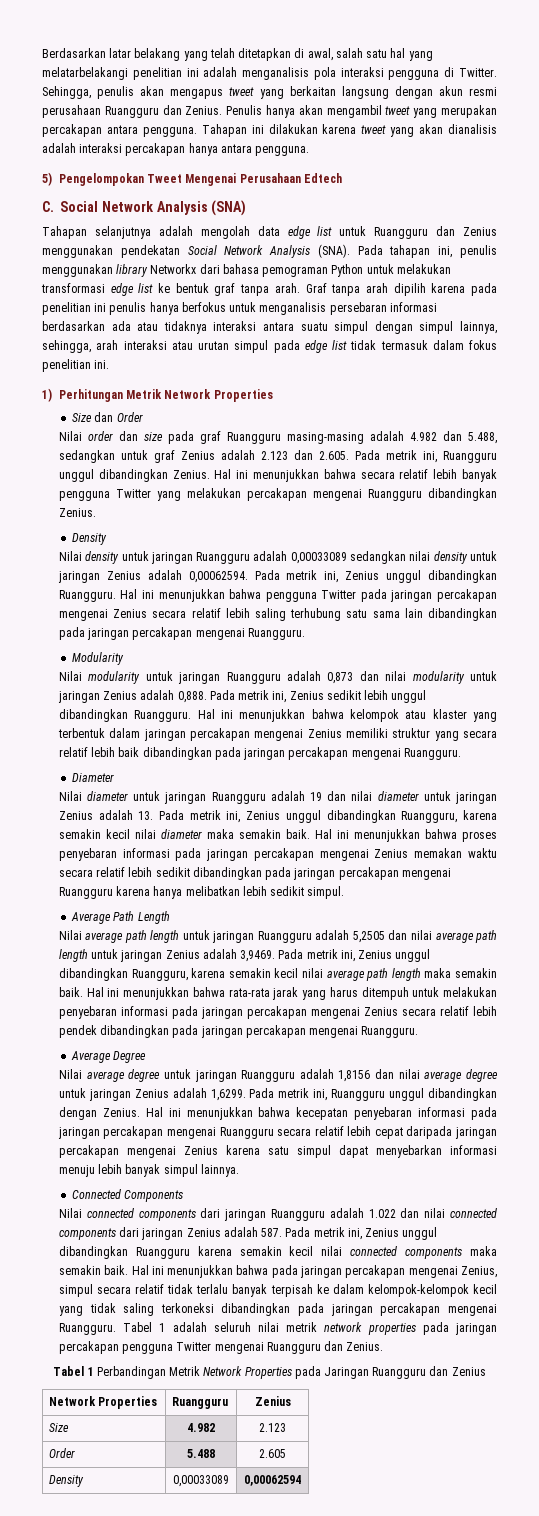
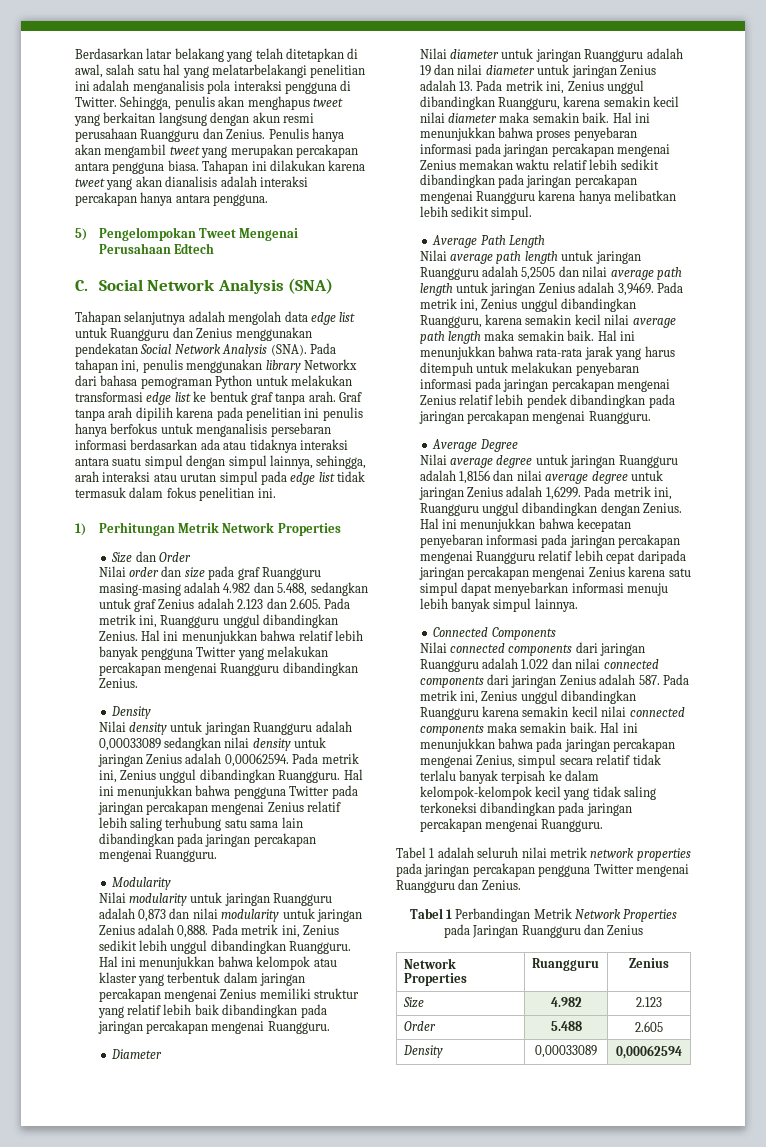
[170,89,224,99] mengapus -> [247,96,310,110] menghapus
[142,127,197,137] pengguna. -> [112,160,199,174] pengguna biasa.
[360,471,395,479] secara -> (296, 635) none
[152,610,187,618] secara -> (304, 807) none
[463,730,498,738] secara -> (124, 1012) none
[58,869,93,877] secara -> (550, 164) none
[401,1008,436,1016] secara -> (456, 400) none
[277,1128,312,1136] secara -> (536, 557) none
(116, 1329) none -> (604, 825) //

